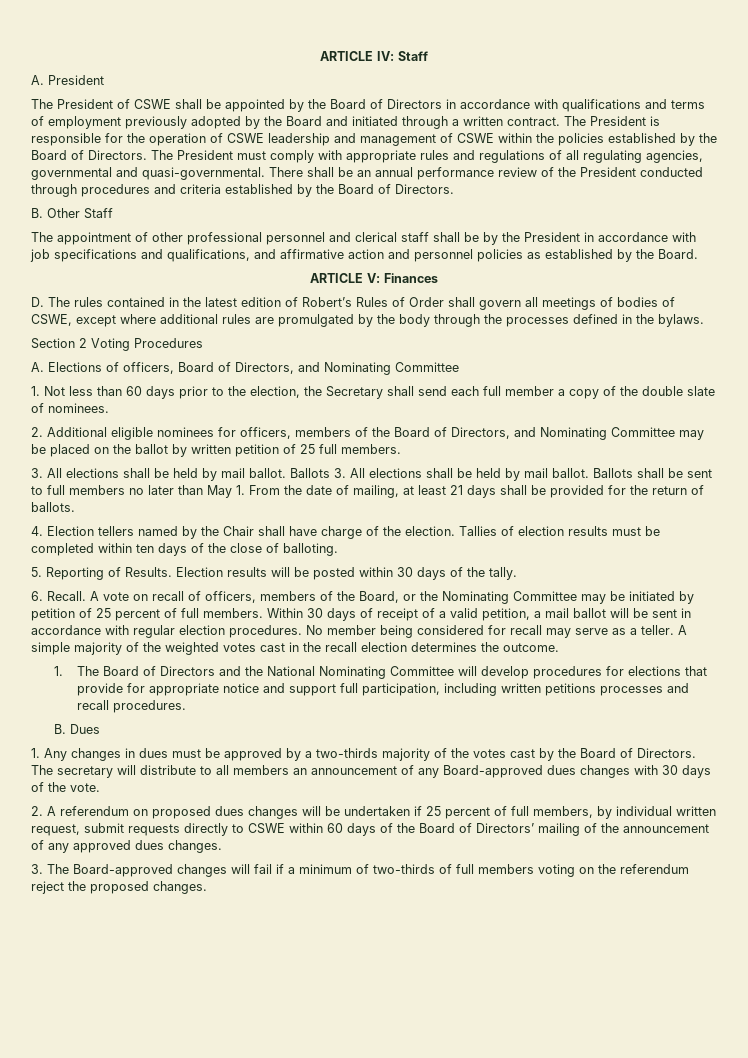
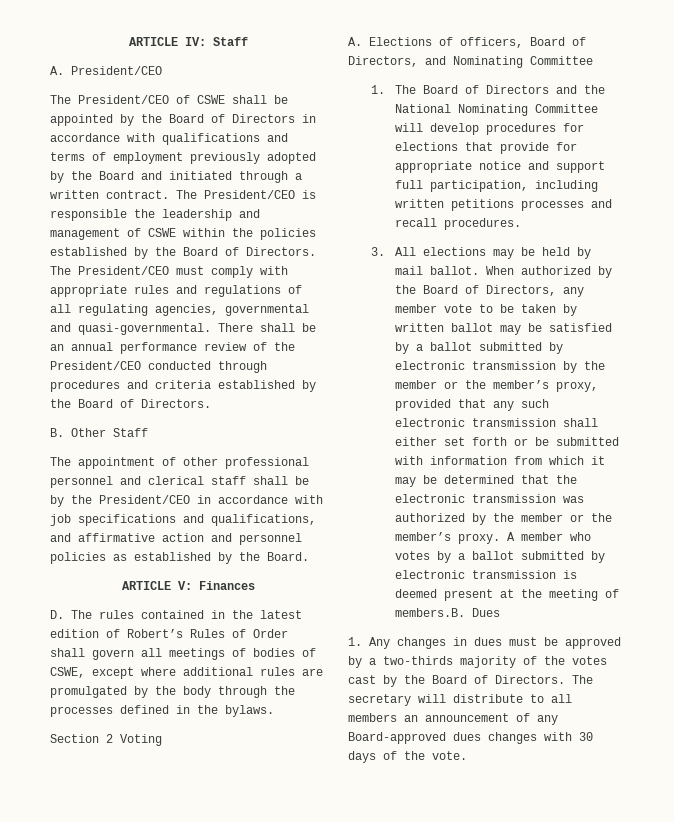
[48,75,104,85] [31,99,113,109] President // The President -> [71,66,162,75] [50,95,169,104] President/CEO // The President/CEO
[590,116,646,126] President -> [204,190,295,199] President/CEO
[105,133,264,146] for the operation of CSWE -> [134,209,155,218] the
[177,150,233,160] President -> [78,266,169,275] President/CEO
[580,167,636,177] President -> [50,361,141,370] President/CEO
[524,232,580,242] President -> [99,495,190,504] President/CEO
[134,338,203,348] Procedures -> (162, 740) none
[31,386,715,399] [31,403,109,413] [31,427,704,440] [31,444,401,457] [31,468,712,481] [31,485,704,498] [31,502,75,512] [31,526,660,539] [31,543,338,556] [31,567,517,580] [31,591,694,604] [31,608,691,621] [31,625,687,638] [31,642,559,655] // 1. Not less than 60 days prior to the election, the Secretary shall send each full member a copy of the double slate of nominees. // 2. Additional eligible nominees for officers, members of the Board of Directors, and Nominating Committee may be placed on the ballot by written petition of 25 full members. // 3. All elections shall be held by mail ballot. Ballots 3. All elections shall be held by mail ballot. Ballots shall be sent to full members no later than May 1. From the date of mailing, at least 21 days shall be provided for the return of ballots. // 4. Election tellers named by the Chair shall have charge of the election. Tallies of election results must be completed within ten days of the close of balloting. // 5. Reporting of Results. Election results will be posted within 30 days of the tally. // 6. Recall. A vote on recall of officers, members of the Board, or the Nominating Committee may be initiated by petition of 25 percent of full members. Within 30 days of receipt of a valid petition, a mail ballot will be sent in accordance with regular election procedures. No member being considered for recall may serve as a teller. A simple majority of the weighted votes cast in the recall election determines the outcome. -> (593, 60) none
[53,724,66,734] B. -> [371,247,591,259] [394,266,612,278] [394,285,584,297] [394,304,577,316] [394,323,612,335] [394,342,563,354] [394,361,605,373] [394,380,598,392] [394,399,549,411] [394,418,598,427] [394,437,619,446] [394,456,605,465] [394,475,577,487] [394,494,584,503] [394,513,612,525] [394,532,591,544] [394,551,605,563] [394,570,577,579] [394,589,619,601] [394,608,465,617] 3. All elections may be held by mail ballot. When authorized by the Board of Directors, any member vote to be taken by written ballot may be satisfied by a ballot submitted by electronic transmission by the member or the member’s proxy, provided that any such electronic transmission shall either set forth or be submitted with information from which it may be determined that the electronic transmission was authorized by the member or the member’s proxy. A member who votes by a ballot submitted by electronic transmission is deemed present at the meeting of members.B.
[31,806,716,819] [31,823,709,836] [31,840,222,853] [31,864,689,877] [31,881,207,894] // 2. A referendum on proposed dues changes will be undertaken if 25 percent of full members, by individual written request, submit requests directly to CSWE within 60 days of the Board of Directors’ mailing of the announcement of any approved dues changes. // 3. The Board-approved changes will fail if a minimum of two-thirds of full members voting on the referendum reject the proposed changes. -> (467, 755) none

